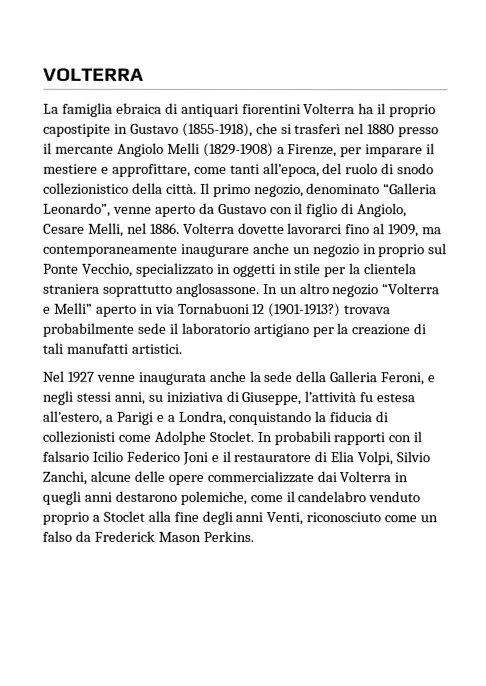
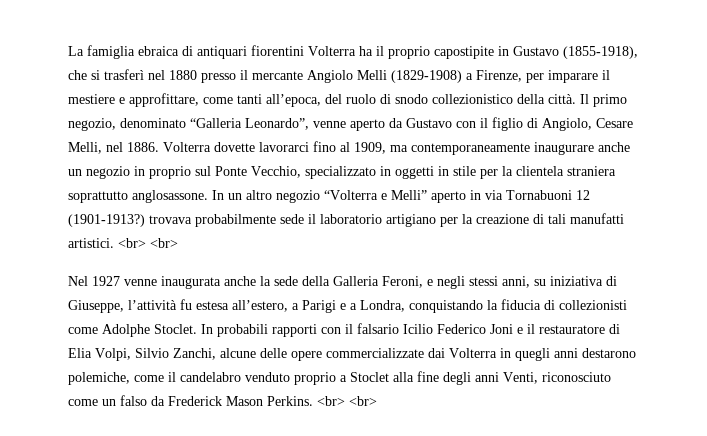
[43,67,144,82] VOLTERRA // -> (68, 51) none
(182, 348) none -> [118,238,178,248] <br> <br>
(254, 536) none -> [317,396,377,406] <br> <br>

